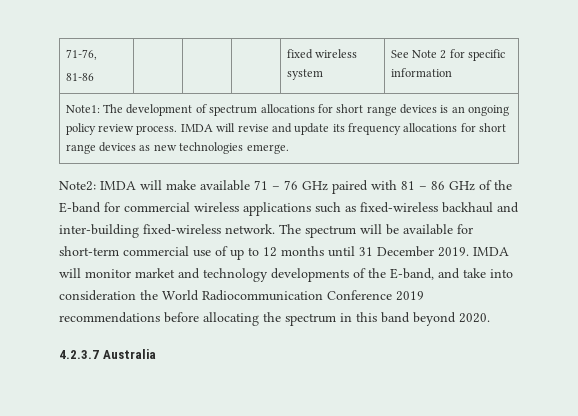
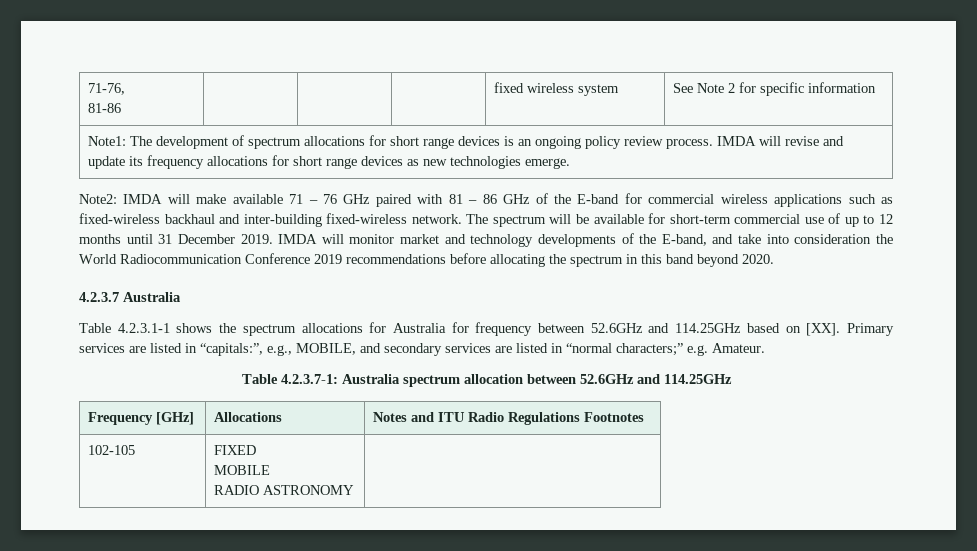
(156, 354) none -> [79,322,895,336] [79,343,765,356] [241,374,732,387] [88,412,195,425] [214,412,283,422] [373,412,645,425] [88,445,136,455] [214,445,257,455] [214,465,271,475] [214,485,355,495] // Table 4.2.3.1-1 shows the spectrum allocations for Australia for frequency between 52.6GHz and 114.25GHz based on [XX]. Primary services are listed in “capitals:”, e.g., MOBILE, and secondary services are listed in “normal characters;” e.g. Amateur. // Table 4.2.3.7-1: Australia spectrum allocation between 52.6GHz and 114.25GHz // Frequency [GHz] | Allocations | Notes and ITU Radio Regulations Footnotes // 102-105 | FIXED // MOBILE // RADIO ASTRONOMY |

